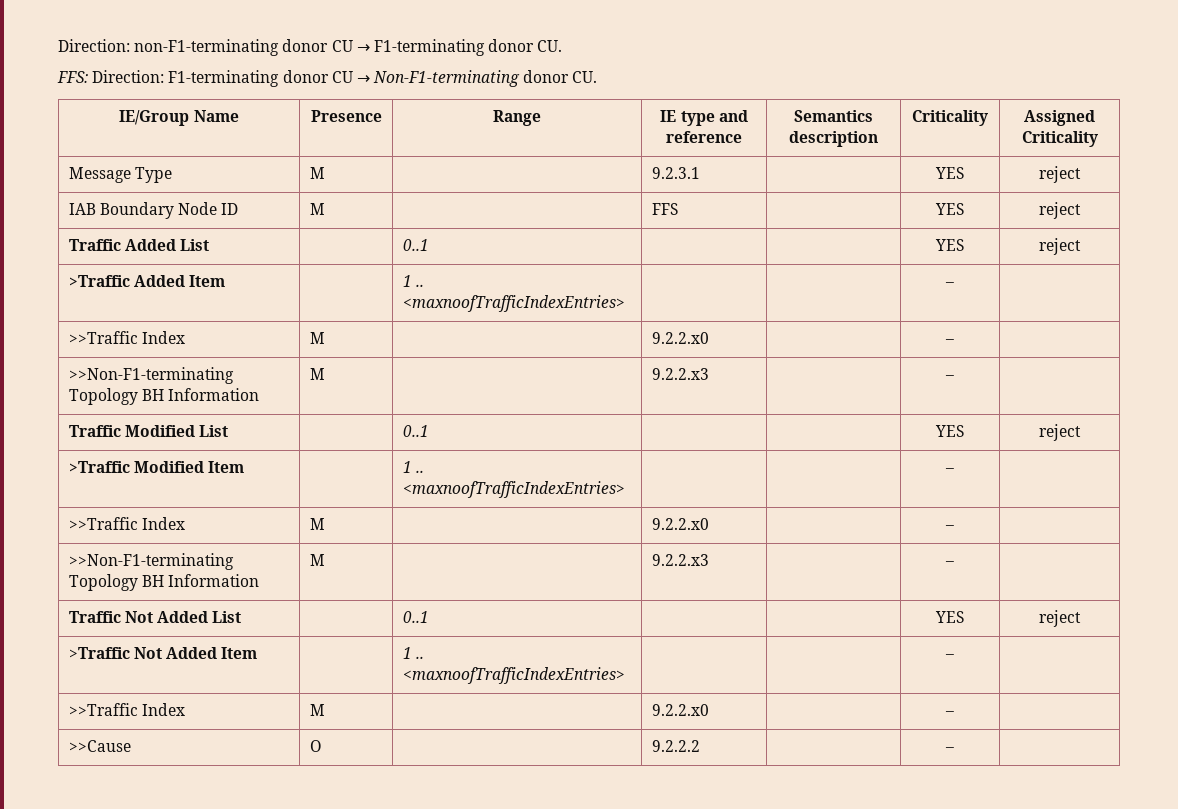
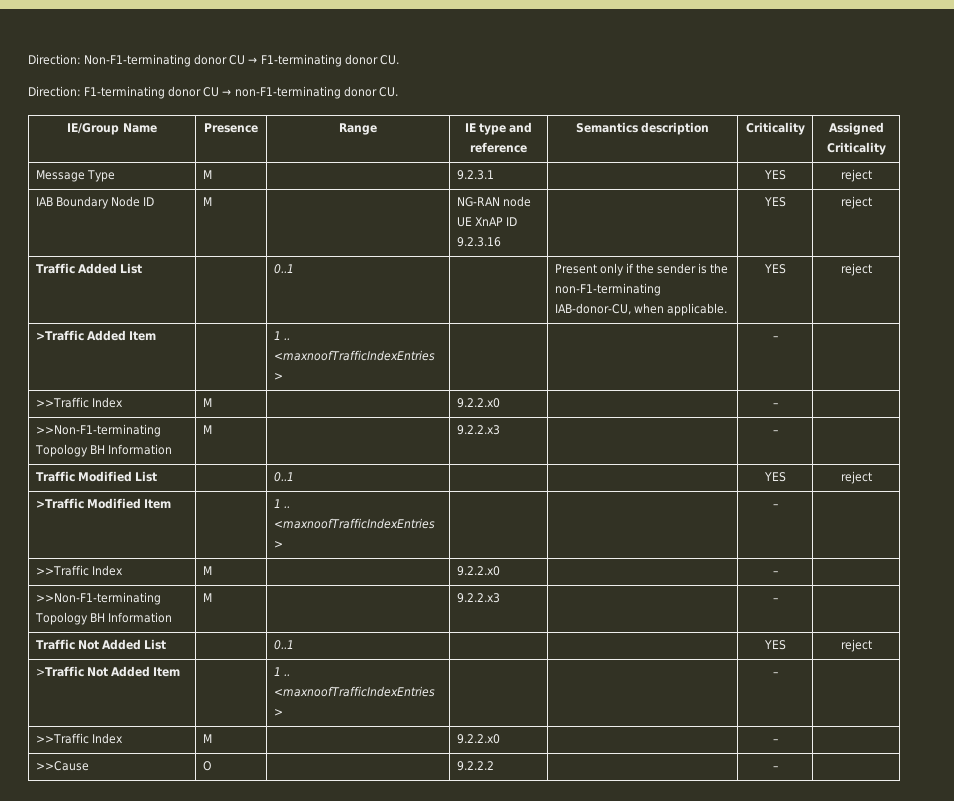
[58,39,280,56] Direction: non-F1-terminating -> [28,54,192,67] Direction: Non-F1-terminating
[57,71,88,83] FFS: -> (399, 60) none
[373,70,521,87] Non-F1-terminating -> [234,86,341,99] non-F1-terminating
[651,203,678,215] FFS -> [456,196,531,207] [456,217,517,227] [456,237,501,247] NG-RAN node UE XnAP ID 9.2.3.16
(429, 245) none -> [554,263,729,276] [554,283,661,296] [554,303,727,316] Present only if the sender is the non-F1-terminating IAB-donor-CU, when applicable.

